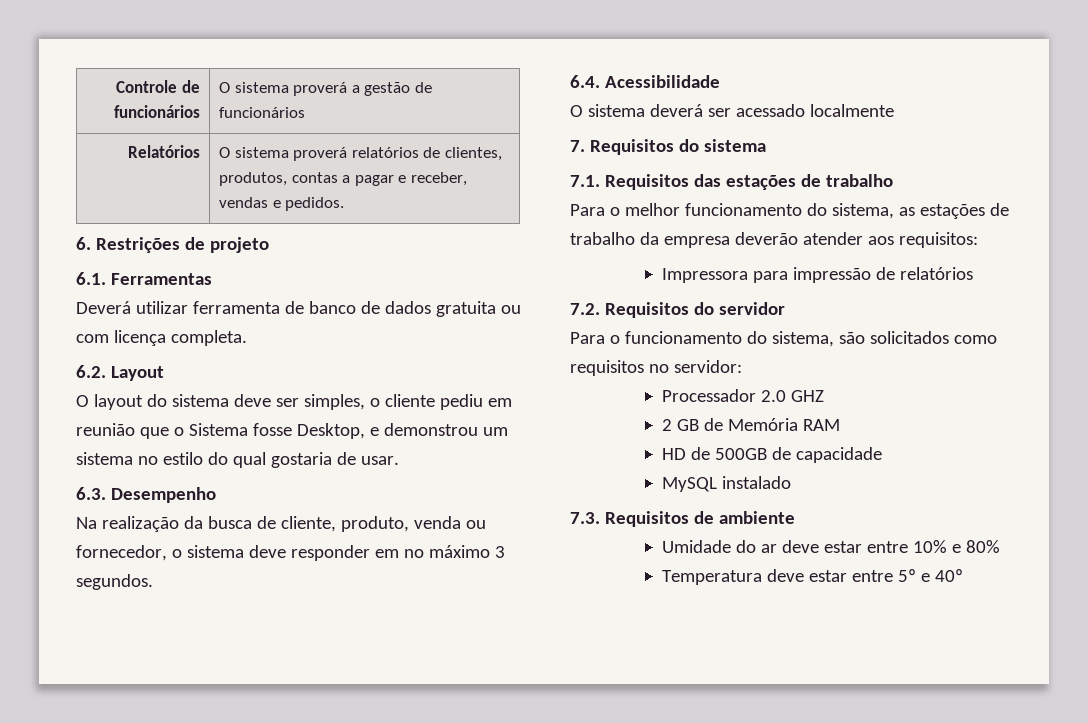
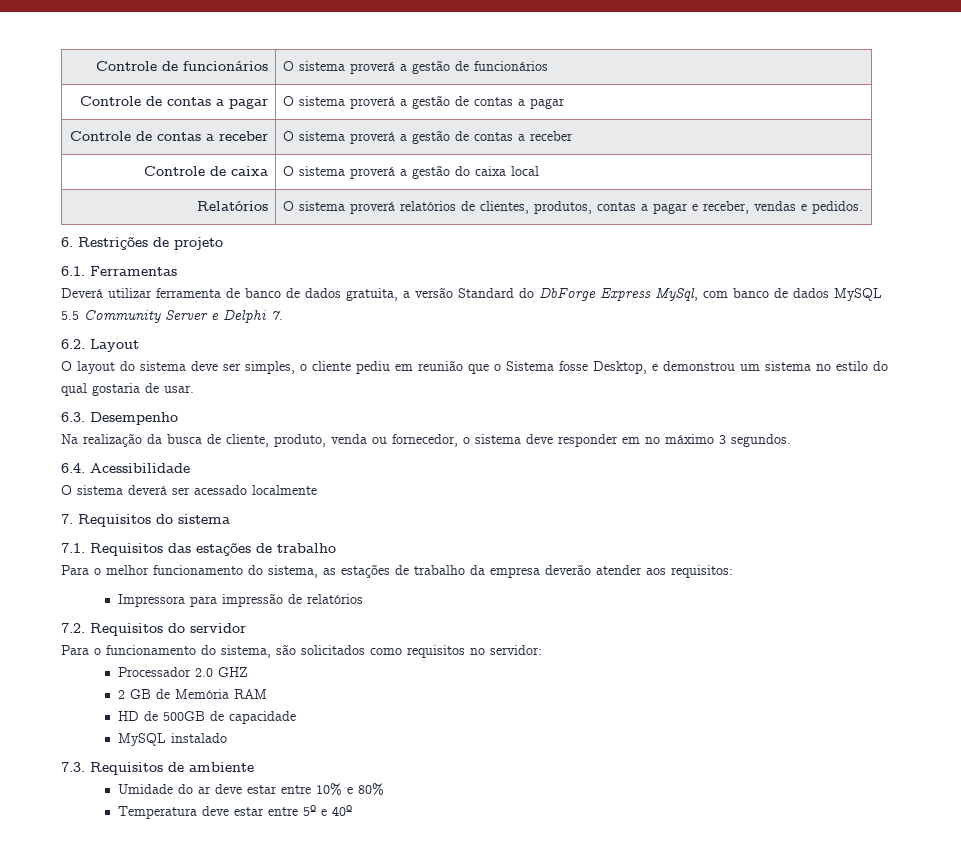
(306, 112) none -> [80,96,269,109] [282,95,565,109] [70,131,269,141] [282,130,573,144] [144,166,269,176] [282,165,539,179] // Controle de contas a pagar | O sistema proverá a gestão de contas a pagar // Controle de contas a receber | O sistema proverá a gestão de contas a receber // Controle de caixa | O sistema proverá a gestão do caixa local
[435,301,521,317] [76,330,247,346] gratuita ou com licença completa. -> [346,287,882,301] [61,309,283,323] gratuita, a versão Standard do DbForge Express MySql, com banco de dados MySQL 5.5 Community Server e Delphi 7.

